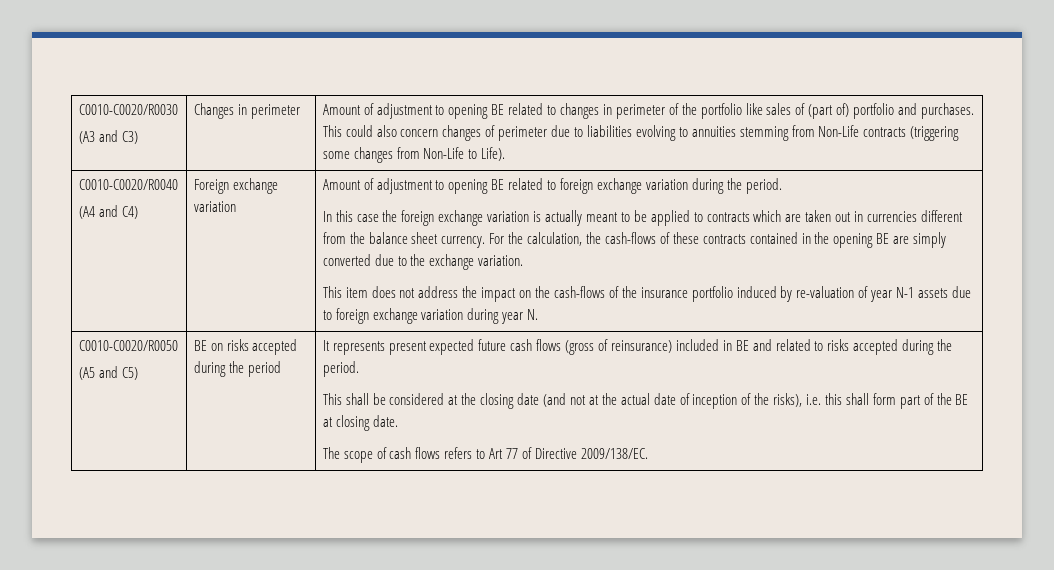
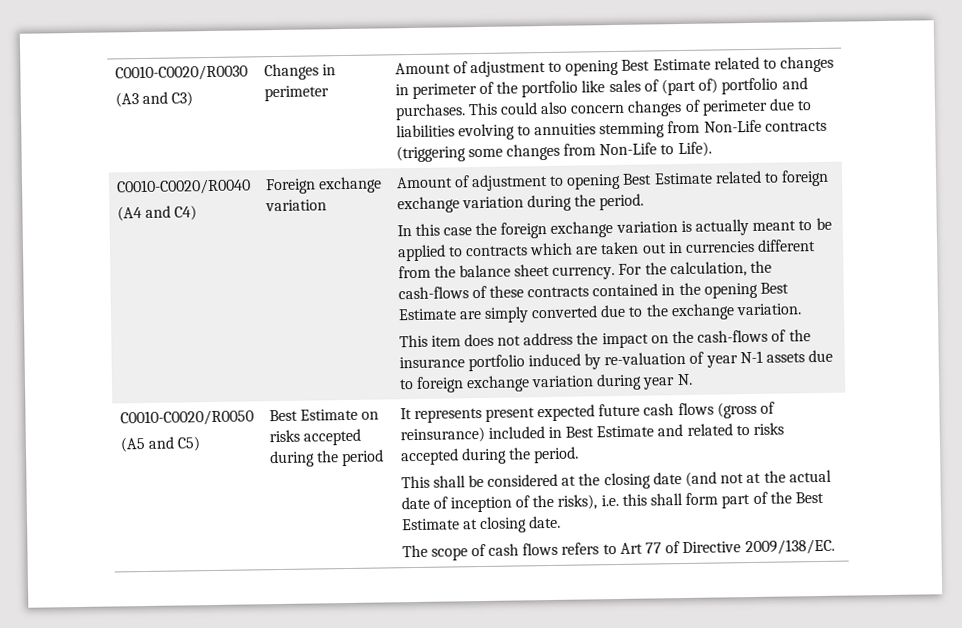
[491,104,505,115] BE -> [621,58,711,71] Best Estimate
[491,179,505,190] BE -> [622,172,713,185] Best Estimate
[876,233,890,244] BE -> [760,282,790,294] [397,308,457,321] Best Estimate
[193,340,207,351] BE -> [268,408,358,422] Best Estimate
[735,340,749,351] BE -> [565,425,655,438] Best Estimate
[955,394,969,405] BE -> [794,491,824,504] [401,518,460,531] Best Estimate

